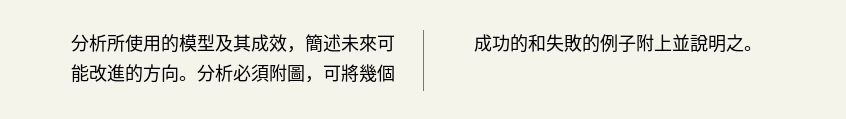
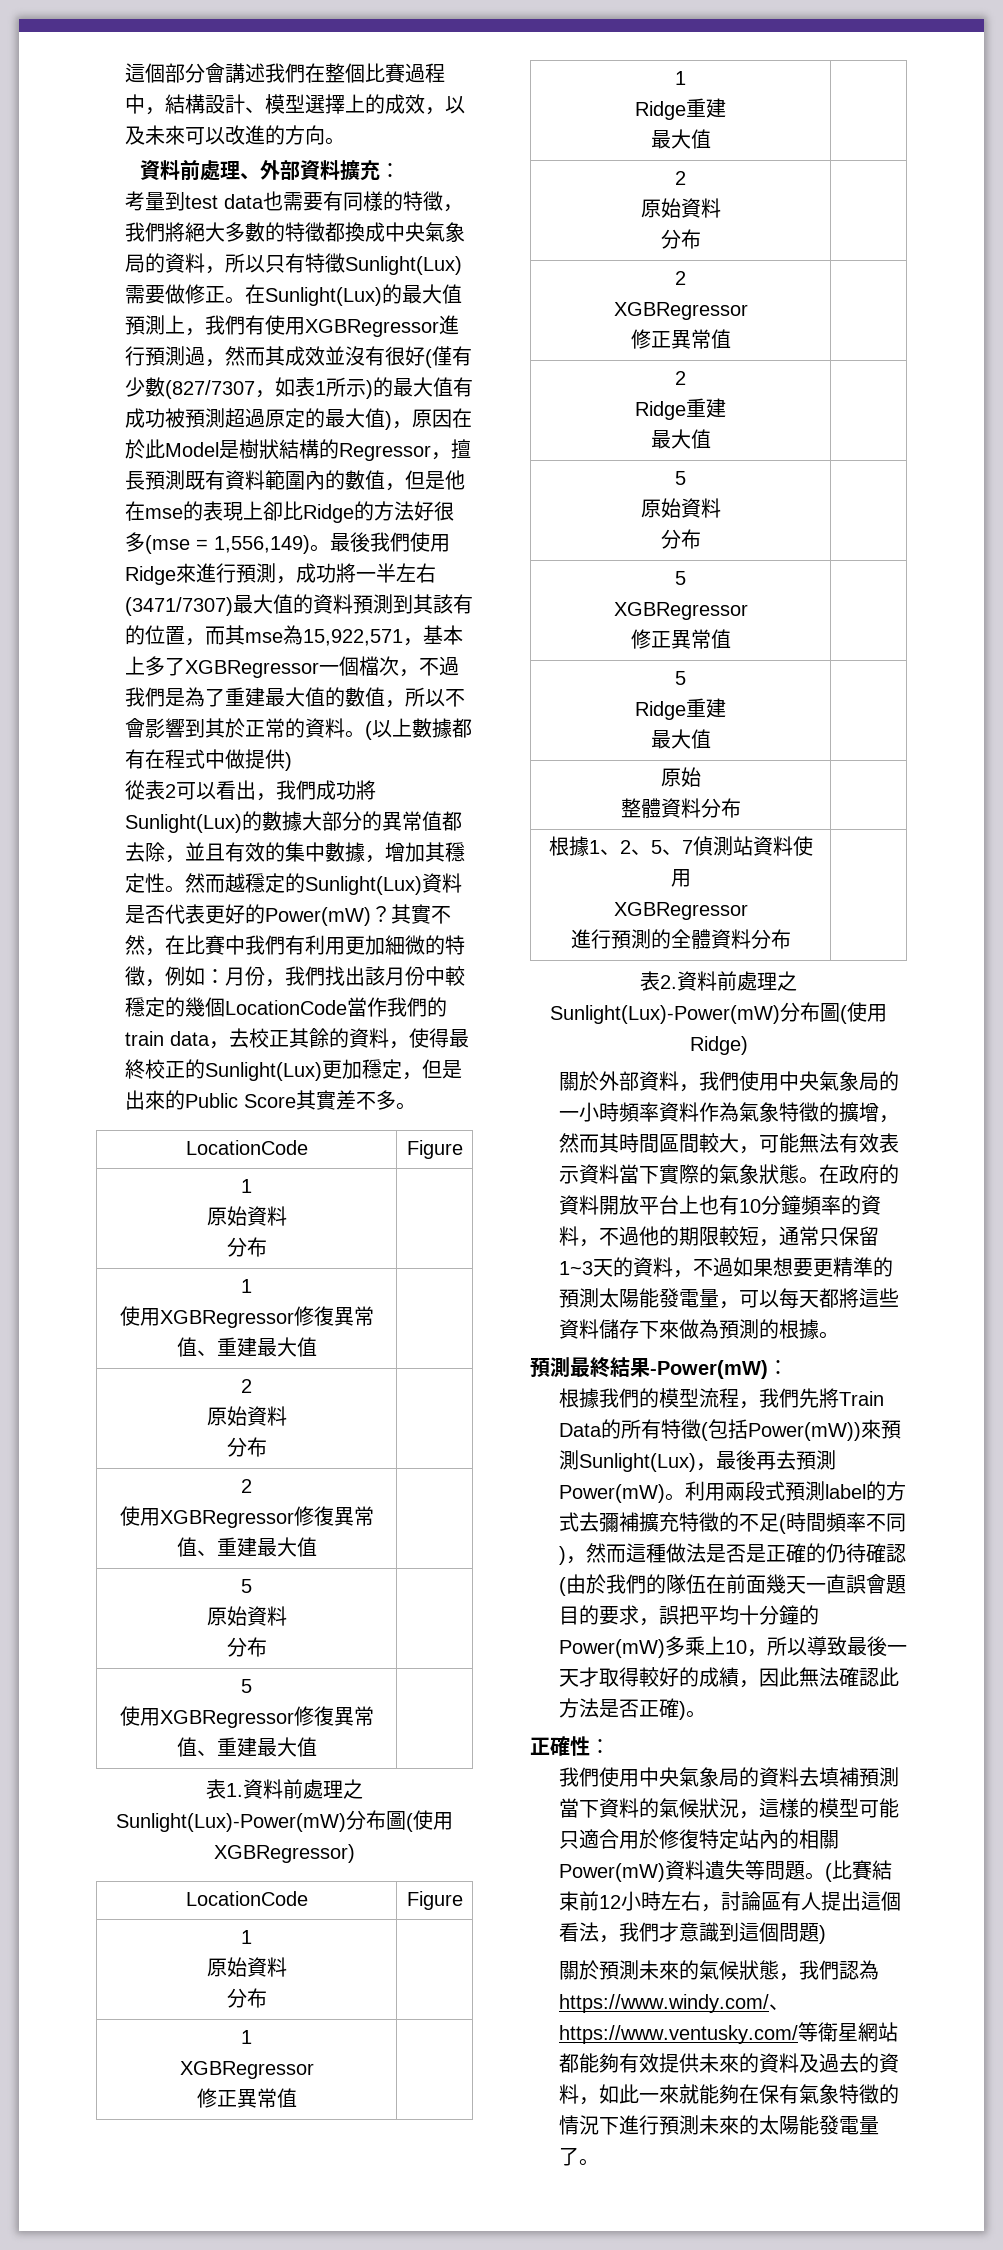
[70,34,395,53] [70,64,395,83] [473,34,744,53] 分析所使用的模型及其成效，簡述未來可能改進的方向。分析必須附圖，可將幾個成功的和失敗的例子附上並說明之 -> [124,63,445,83] [124,94,465,115] [124,125,345,145] [140,160,401,181] [124,191,463,212] [124,222,465,242] [124,253,462,275] [124,284,462,306] [124,315,459,337] [124,346,472,368] [124,377,473,399] [124,408,472,430] [124,439,471,461] [124,470,465,491] [124,501,454,523] [124,532,450,554] [124,563,436,585] [124,594,473,616] [124,625,463,646] [124,656,459,678] [124,687,465,708] [124,718,472,740] [124,749,292,771] [124,780,376,801] [124,811,462,833] [124,842,465,863] [124,873,462,895] [124,904,451,926] [124,935,465,956] [124,966,465,987] [124,997,447,1017] [124,1028,469,1049] [124,1059,462,1081] [124,1090,416,1110] [185,1140,308,1155] [406,1140,463,1159] [241,1179,252,1193] [206,1206,287,1226] [226,1237,267,1257] [241,1279,252,1293] [119,1306,374,1328] [176,1337,317,1357] [241,1379,252,1393] [206,1406,287,1426] [226,1437,267,1457] [241,1479,252,1493] [119,1506,374,1528] [176,1537,317,1557] [241,1579,252,1593] [206,1606,287,1626] [226,1637,267,1657] [241,1679,252,1693] [119,1706,374,1728] [176,1737,317,1757] [206,1779,363,1799] [116,1810,453,1832] [214,1844,355,1863] [185,1891,308,1906] [406,1891,463,1910] [241,1930,252,1944] [206,1957,287,1977] [226,1988,267,2008] [241,2030,252,2044] [179,2061,314,2079] [196,2088,297,2108] [675,71,686,85] [635,98,726,120] [650,129,711,149] [675,171,686,185] [640,198,721,218] [660,229,701,249] [675,271,686,285] [613,302,748,320] [630,329,731,349] [675,371,686,385] [635,398,726,420] [650,429,711,449] [675,471,686,485] [640,498,721,518] [660,529,701,549] [675,571,686,585] [613,602,748,620] [630,629,731,649] [675,671,686,685] [635,698,726,720] [650,729,711,749] [660,767,701,787] [620,798,741,818] [548,836,813,856] [670,869,691,887] [613,902,748,920] [570,929,791,949] [640,971,797,991] [550,1002,887,1024] [689,1036,748,1055] [558,1071,899,1092] [558,1102,899,1123] [558,1133,899,1154] [558,1164,899,1185] [558,1195,881,1215] [558,1226,879,1247] [558,1257,893,1278] [558,1288,899,1309] [558,1319,839,1339] [530,1357,788,1379] [558,1388,884,1409] [558,1419,901,1441] [558,1450,836,1472] [558,1481,906,1503] [558,1512,906,1534] [558,1543,906,1565] [558,1574,906,1596] [558,1605,819,1626] [558,1636,907,1658] [558,1667,899,1688] [558,1698,706,1720] [530,1736,610,1756] [558,1767,899,1787] [558,1798,899,1819] [558,1829,839,1849] [558,1860,892,1882] [558,1891,901,1912] [558,1922,826,1944] [558,1960,879,1981] [558,1994,789,2013] [558,2022,898,2044] [558,2053,899,2073] [558,2084,899,2105] [558,2115,879,2135] [558,2147,579,2166] 這個部分會講述我們在整個比賽過程中，結構設計、模型選擇上的成效，以及未來可以改進的方向。 // 資料前處理、外部資料擴充： // 考量到test data也需要有同樣的特徵，我們將絕大多數的特徵都換成中央氣象局的資料，所以只有特徵Sunlight(Lux)需要做修正。在Sunlight(Lux)的最大值預測上，我們有使用XGBRegressor進行預測過，然而其成效並沒有很好(僅有少數(827/7307，如表1所示)的最大值有成功被預測超過原定的最大值)，原因在於此Model是樹狀結構的Regressor，擅長預測既有資料範圍內的數值，但是他在mse的表現上卻比Ridge的方法好很多(mse = 1,556,149)。最後我們使用Ridge來進行預測，成功將一半左右(3471/7307)最大值的資料預測到其該有的位置，而其mse為15,922,571，基本上多了XGBRegressor一個檔次，不過我們是為了重建最大值的數值，所以不會影響到其於正常的資料。(以上數據都有在程式中做提供) // 從表2可以看出，我們成功將Sunlight(Lux)的數據大部分的異常值都去除，並且有效的集中數據，增加其穩定性。然而越穩定的Sunlight(Lux)資料是否代表更好的Power(mW)？其實不然，在比賽中我們有利用更加細微的特徵，例如：月份，我們找出該月份中較穩定的幾個LocationCode當作我們的train data，去校正其餘的資料，使得最終校正的Sunlight(Lux)更加穩定，但是出來的Public Score其實差不多。 // LocationCode | Figure // 1 // 原始資料 // 分布 | // 1 // 使用XGBRegressor修復異常值、重建最大值 | // 2 // 原始資料 // 分布 | // 2 // 使用XGBRegressor修復異常值、重建最大值 | // 5 // 原始資料 // 分布 | // 5 // 使用XGBRegressor修復異常值、重建最大值 | // 表1.資料前處理之Sunlight(Lux)-Power(mW)分布圖(使用XGBRegressor) // LocationCode | Figure // 1 // 原始資料 // 分布 | // 1 // XGBRegressor // 修正異常值 | // 1 // Ridge重建 // 最大值 | // 2 // 原始資料 // 分布 | // 2 // XGBRegressor // 修正異常值 | // 2 // Ridge重建 // 最大值 | // 5 // 原始資料 // 分布 | // 5 // XGBRegressor // 修正異常值 | // 5 // Ridge重建 // 最大值 | // 原始 // 整體資料分布 | // 根據1、2、5、7偵測站資料使用 // XGBRegressor // 進行預測的全體資料分布 | // 表2.資料前處理之Sunlight(Lux)-Power(mW)分布圖(使用Ridge) // 關於外部資料，我們使用中央氣象局的一小時頻率資料作為氣象特徵的擴增，然而其時間區間較大，可能無法有效表示資料當下實際的氣象狀態。在政府的資料開放平台上也有10分鐘頻率的資料，不過他的期限較短，通常只保留1~3天的資料，不過如果想要更精準的預測太陽能發電量，可以每天都將這些資料儲存下來做為預測的根據。 // 預測最終結果-Power(mW)： // 根據我們的模型流程，我們先將Train Data的所有特徵(包括Power(mW))來預測Sunlight(Lux)，最後再去預測Power(mW)。利用兩段式預測label的方式去彌補擴充特徵的不足(時間頻率不同)，然而這種做法是否是正確的仍待確認(由於我們的隊伍在前面幾天一直誤會題目的要求，誤把平均十分鐘的Power(mW)多乘上10，所以導致最後一天才取得較好的成績，因此無法確認此方法是否正確)。 // 正確性： // 我們使用中央氣象局的資料去填補預測當下資料的氣候狀況，這樣的模型可能只適合用於修復特定站內的相關Power(mW)資料遺失等問題。(比賽結束前12小時左右，討論區有人提出這個看法，我們才意識到這個問題) // 關於預測未來的氣候狀態，我們認為https://www.windy.com/、https://www.ventusky.com/等衛星網站都能夠有效提供未來的資料及過去的資料，如此一來就能夠在保有氣象特徵的情況下進行預測未來的太陽能發電量了

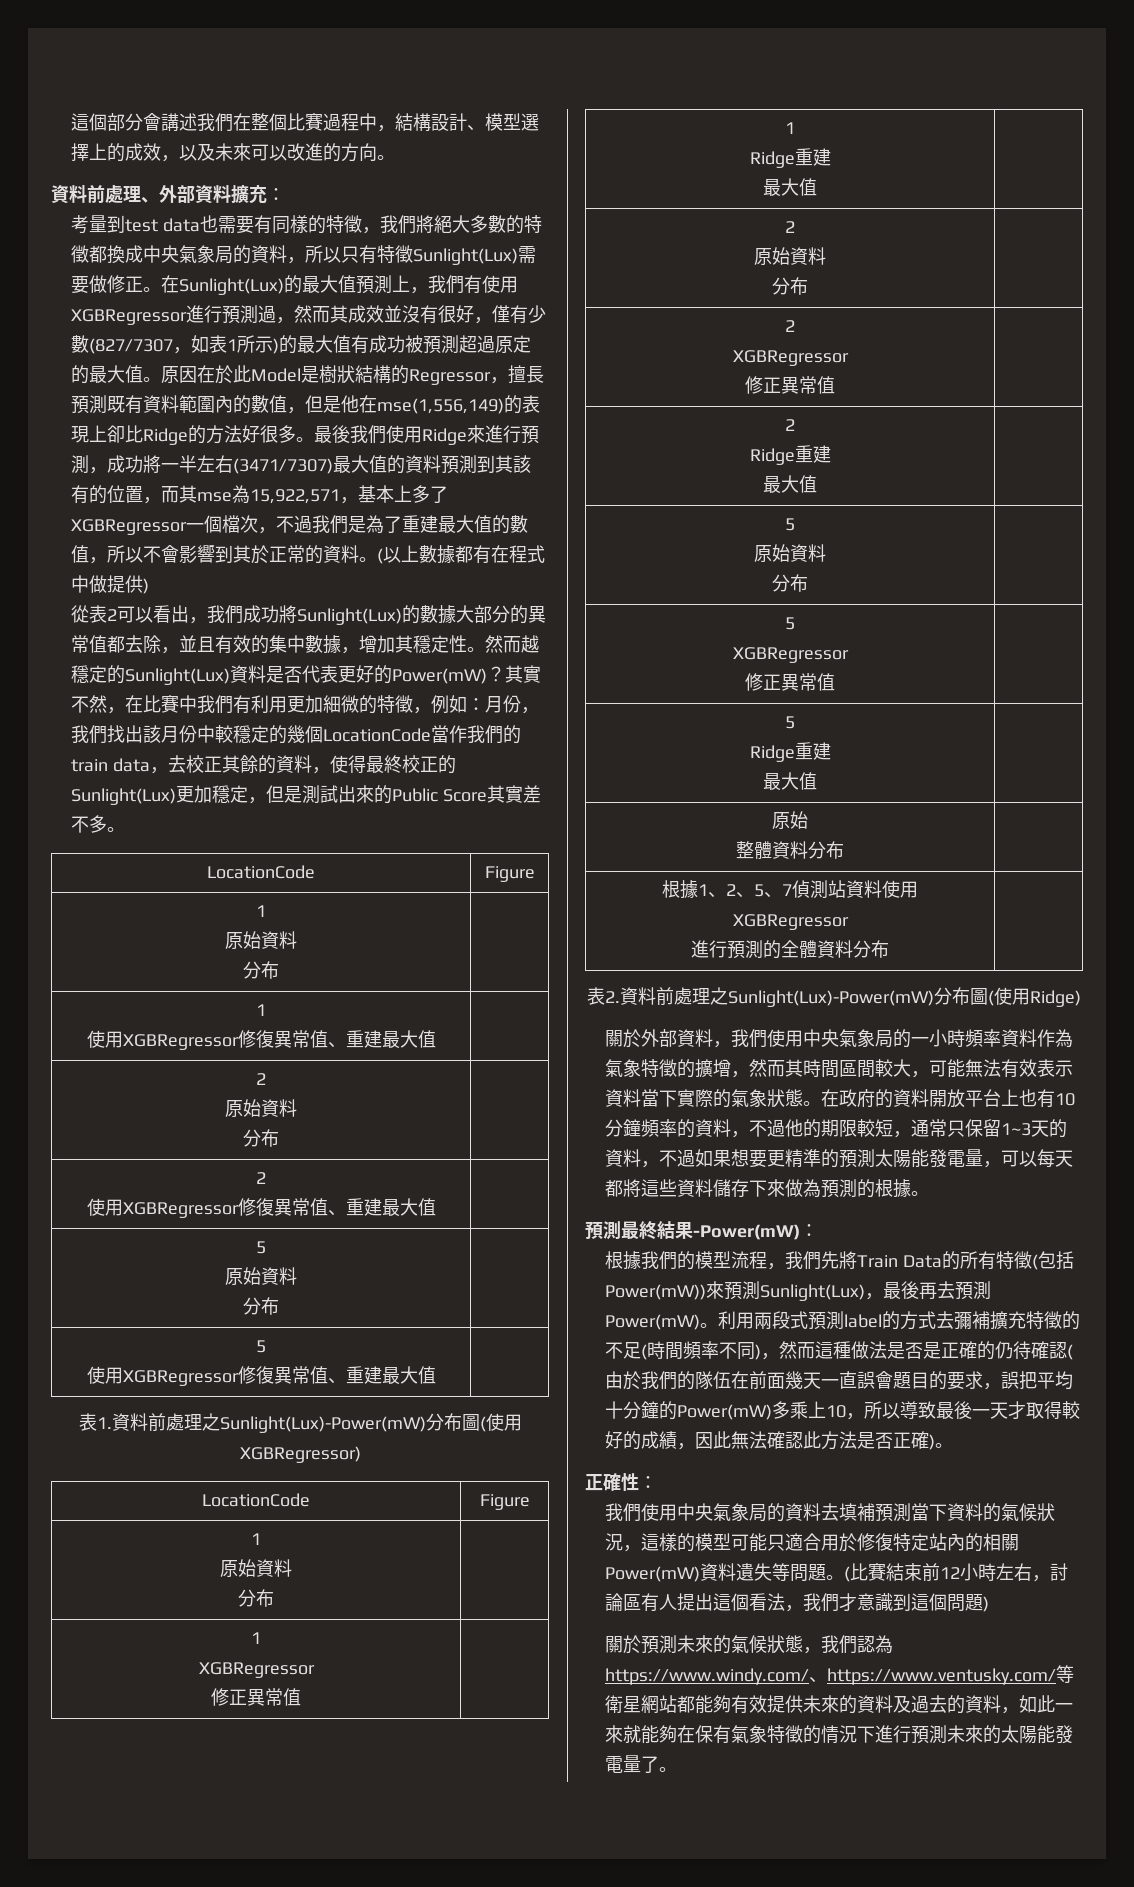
[424,349,432,368] ( -> [474,317,493,324] ，
[384,411,412,430] )， -> [143,377,162,382] 。
[144,508,183,519] mse -> [377,398,505,414] mse(1,556,149)
[144,535,310,554] (mse = 1,556,149) -> (297, 434) none
(462, 1069) none -> [302,785,339,804] 測試

